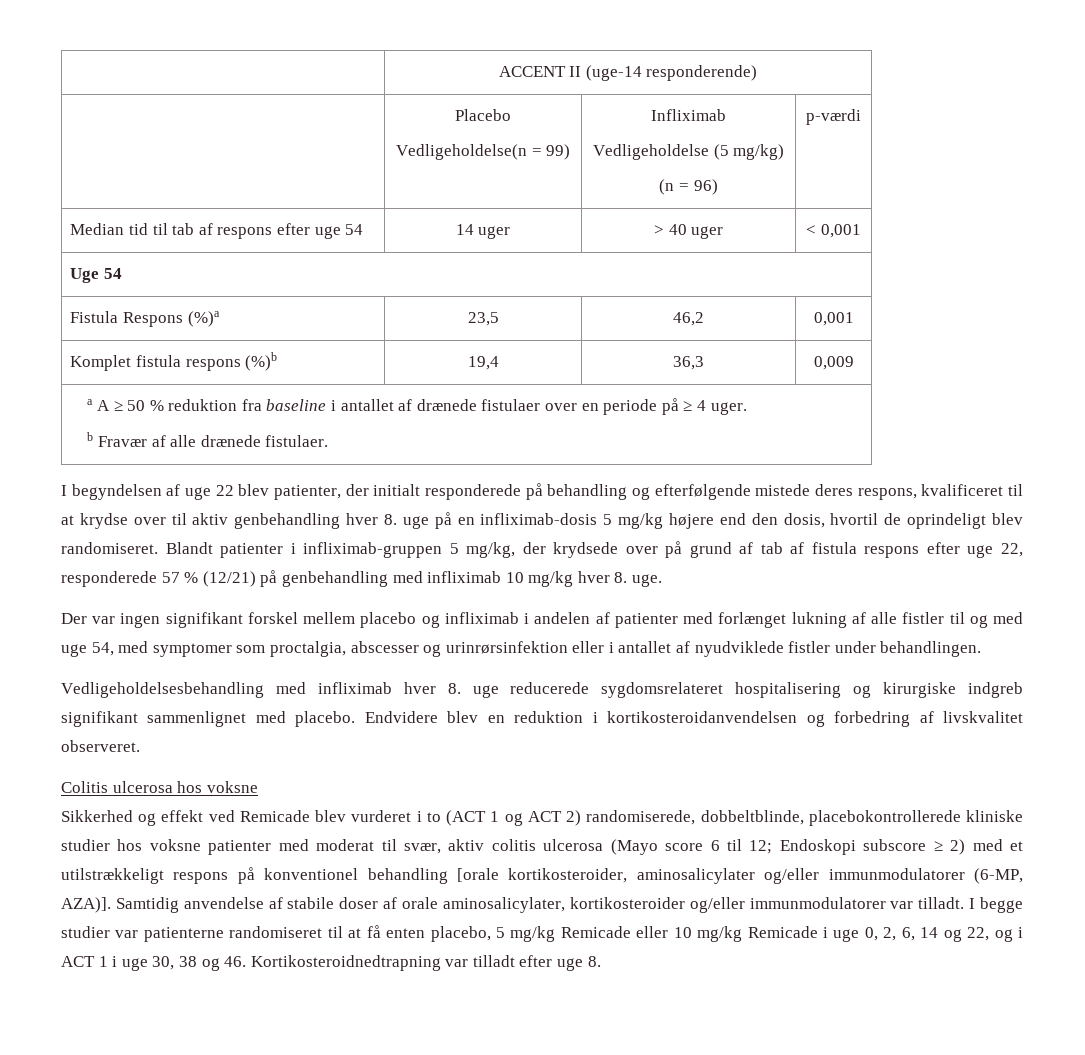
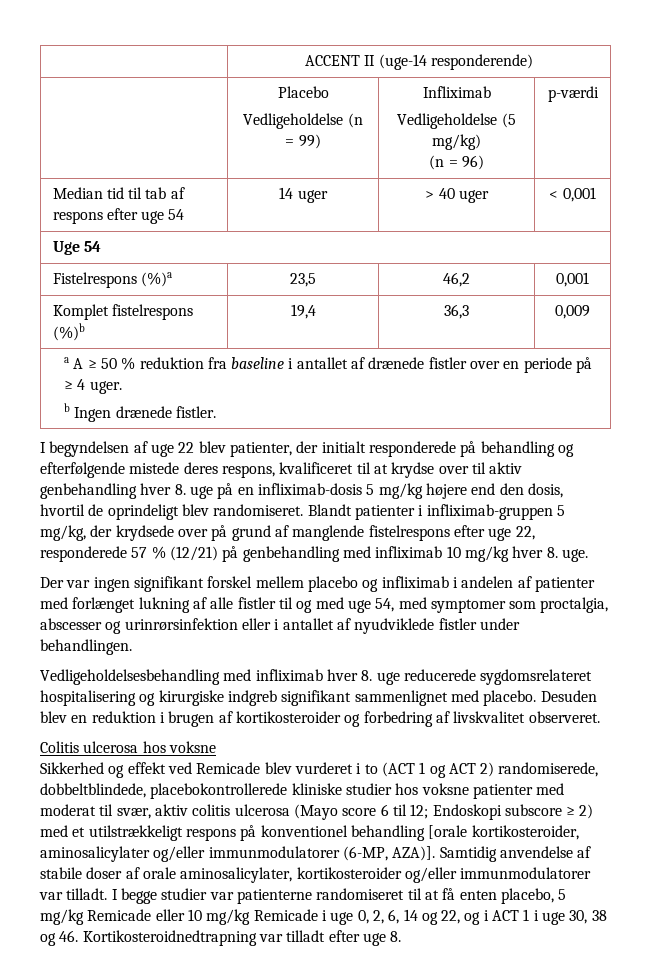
[395,144,527,160] Vedligeholdelse(n -> [243,113,363,129] Vedligeholdelse (n
[70,311,184,327] Fistula Respons -> [52,272,137,288] Fistelrespons
[136,355,241,371] fistula respons -> [111,304,193,320] fistelrespons
[481,399,541,411] fistulaer -> [428,357,467,369] fistler
[97,435,329,447] Fravær af alle drænede fistulaer. -> [74,406,216,422] Ingen drænede fistler.
[760,542,920,558] tab af fistula respons -> [292,525,450,541] manglende fistelrespons
[364,711,438,723] Endvidere -> [540,690,597,702] Desuden
[607,711,798,723] kortikosteroidanvendelsen -> [168,711,341,727] brugen af kortikosteroider
[700,810,804,825] dobbeltblinde, -> [40,783,146,798] dobbeltblindede,

